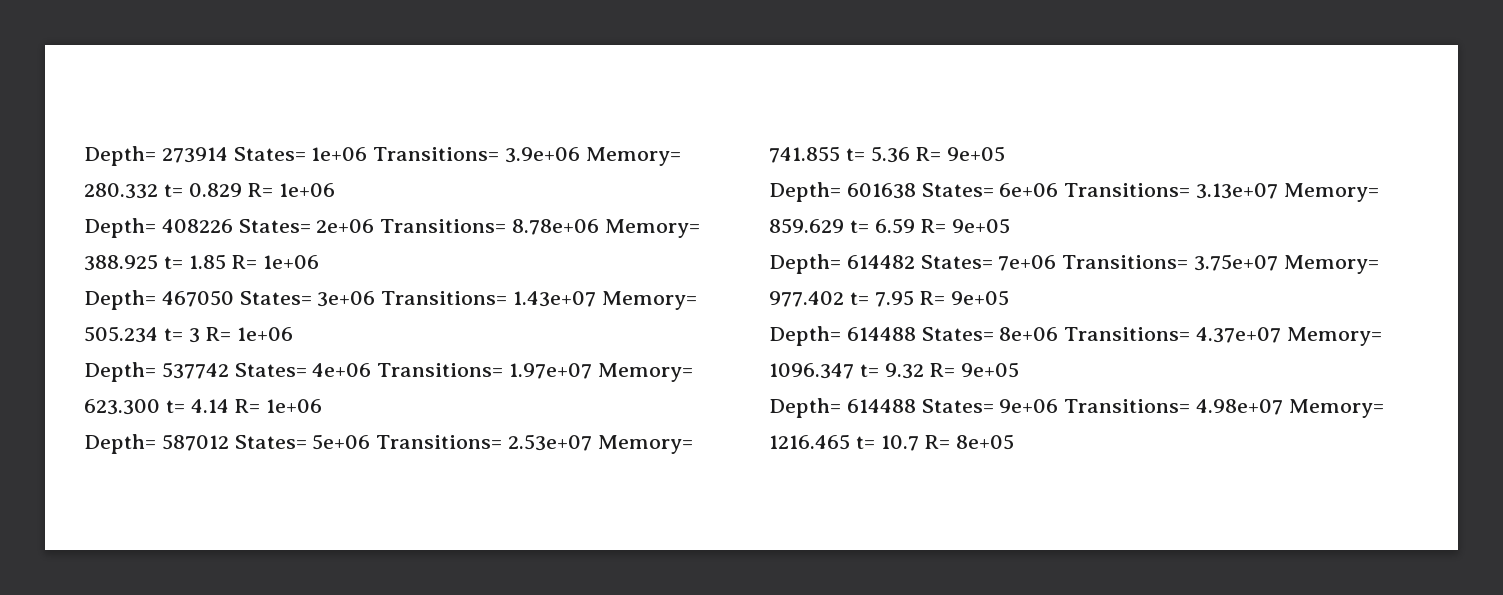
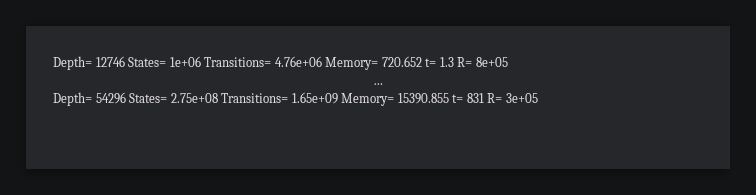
[84,146,228,166] Depth= 273914 -> [53,56,125,70] Depth= 12746
[505,147,681,166] [84,183,336,199] [84,218,700,238] [84,254,320,271] [84,290,697,310] [84,326,294,343] [84,362,693,382] [84,399,323,415] [84,434,693,454] [769,146,1006,163] [769,182,1379,202] [769,218,1011,234] [769,254,1379,274] [769,290,1010,307] [769,326,1382,346] [769,362,1020,379] [769,398,1384,418] [769,434,1015,451] 3.9e+06 Memory= 280.332 t= 0.829 R= 1e+06 // Depth= 408226 States= 2e+06 Transitions= 8.78e+06 Memory= 388.925 t= 1.85 R= 1e+06 // Depth= 467050 States= 3e+06 Transitions= 1.43e+07 Memory= 505.234 t= 3 R= 1e+06 // Depth= 537742 States= 4e+06 Transitions= 1.97e+07 Memory= 623.300 t= 4.14 R= 1e+06 // Depth= 587012 States= 5e+06 Transitions= 2.53e+07 Memory= 741.855 t= 5.36 R= 9e+05 // Depth= 601638 States= 6e+06 Transitions= 3.13e+07 Memory= 859.629 t= 6.59 R= 9e+05 // Depth= 614482 States= 7e+06 Transitions= 3.75e+07 Memory= 977.402 t= 7.95 R= 9e+05 // Depth= 614488 States= 8e+06 Transitions= 4.37e+07 Memory= 1096.347 t= 9.32 R= 9e+05 // Depth= 614488 States= 9e+06 Transitions= 4.98e+07 Memory= 1216.465 t= 10.7 R= 8e+05 -> [274,56,508,70] [373,83,383,85] [53,92,538,106] 4.76e+06 Memory= 720.652 t= 1.3 R= 8e+05 // … // Depth= 54296 States= 2.75e+08 Transitions= 1.65e+09 Memory= 15390.855 t= 831 R= 3e+05

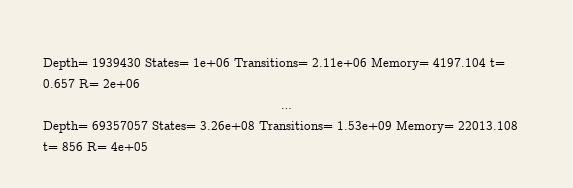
[53,56,125,70] Depth= 12746 -> [43,58,141,70] Depth= 1939430
[274,56,508,70] [373,83,383,85] [53,92,538,106] 4.76e+06 Memory= 720.652 t= 1.3 R= 8e+05 // … // Depth= 54296 States= 2.75e+08 Transitions= 1.65e+09 Memory= 15390.855 t= 831 R= 3e+05 -> [312,57,505,70] [43,79,140,88] [281,108,292,109] [43,120,518,133] [43,142,148,151] 2.11e+06 Memory= 4197.104 t= 0.657 R= 2e+06 // … // Depth= 69357057 States= 3.26e+08 Transitions= 1.53e+09 Memory= 22013.108 t= 856 R= 4e+05

